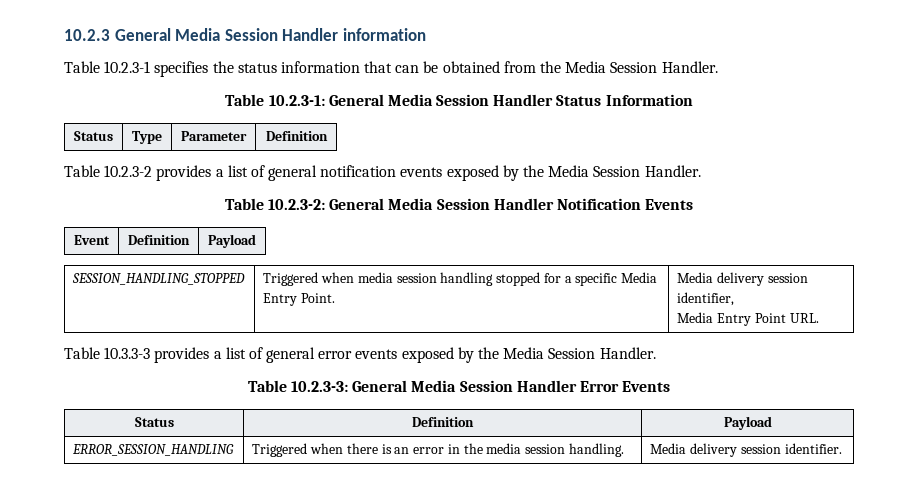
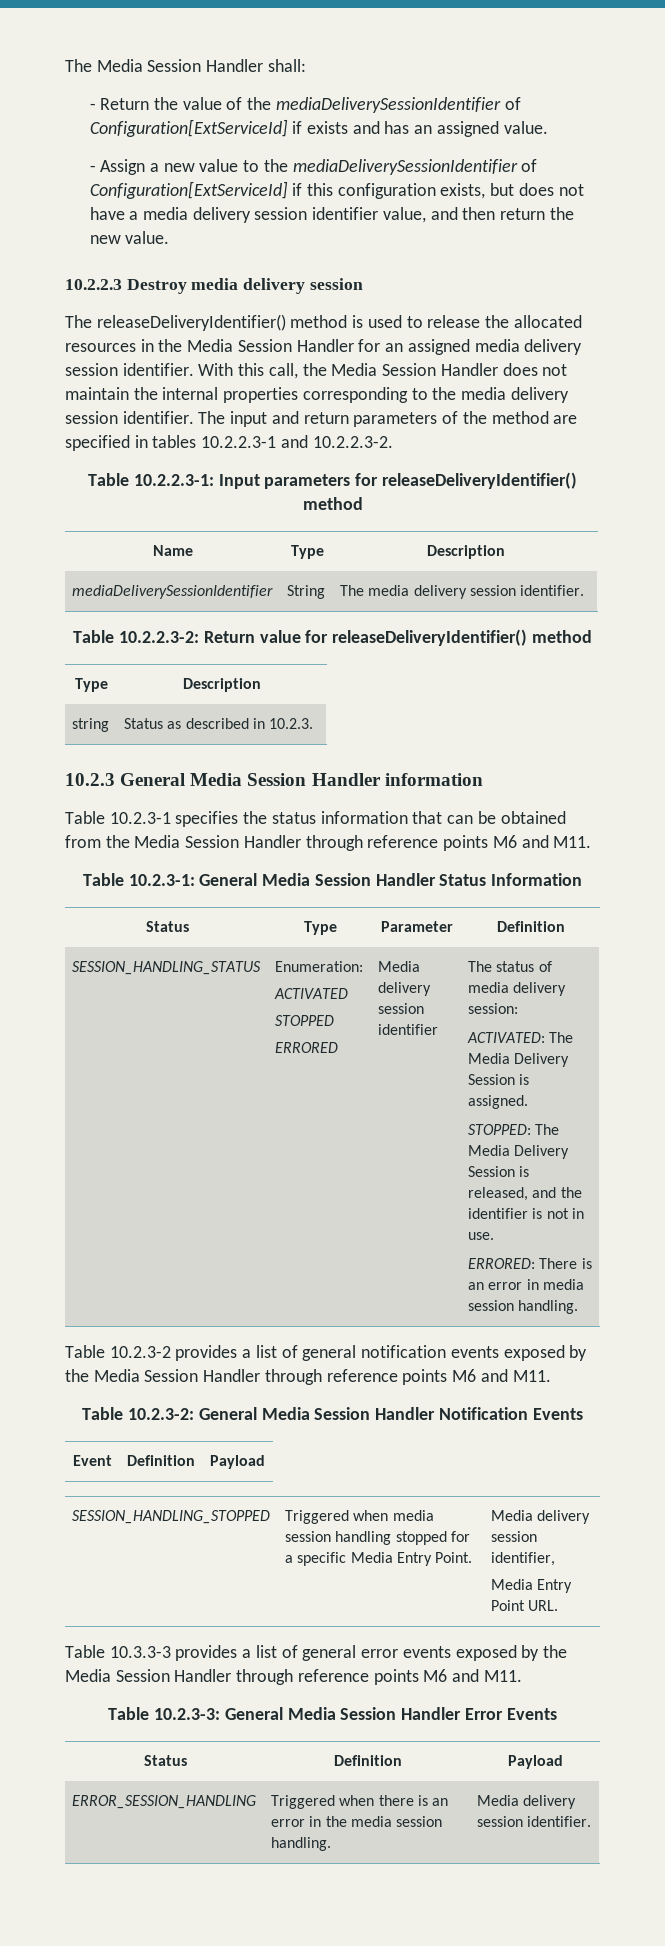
(64, 35) none -> [65,59,306,72] [89,97,521,113] [89,119,548,137] [89,159,538,175] [89,181,584,199] [89,207,574,223] [89,231,170,244] [65,278,363,294] [65,314,582,331] [65,339,583,355] [65,363,568,379] [65,387,569,403] [65,411,578,427] [65,435,393,451] [88,472,577,489] [302,497,363,510] [153,545,193,556] [290,545,324,559] [426,545,505,559] [72,585,274,599] [287,585,326,599] [340,585,585,599] [73,629,592,646] [75,678,108,692] [183,678,261,692] [72,718,110,732] [124,718,314,729] The Media Session Handler shall: // - Return the value of the mediaDeliverySessionIdentifier of Configuration[ExtServiceId] if exists and has an assigned value. // - Assign a new value to the mediaDeliverySessionIdentifier of Configuration[ExtServiceId] if this configuration exists, but does not have a media delivery session identifier value, and then return the new value. // 10.2.2.3 Destroy media delivery session // The releaseDeliveryIdentifier() method is used to release the allocated resources in the Media Session Handler for an assigned media delivery session identifier. With this call, the Media Session Handler does not maintain the internal properties corresponding to the media delivery session identifier. The input and return parameters of the method are specified in tables 10.2.2.3-1 and 10.2.2.3-2. // Table 10.2.2.3-1: Input parameters for releaseDeliveryIdentifier() method // Name | Type | Description // mediaDeliverySessionIdentifier | String | The media delivery session identifier. // Table 10.2.2.3-2: Return value for releaseDeliveryIdentifier() method // Type | Description // string | Status as described in 10.2.3. //
[661,61,718,73] Handler. -> [243,835,592,851] Handler through reference points M6 and M11.
(328, 136) none -> [72,961,262,975] [275,961,364,972] [274,988,349,999] [275,1015,335,1026] [275,1042,339,1053] [378,961,421,972] [378,982,432,996] [378,1003,425,1014] [378,1024,439,1035] [468,961,552,972] [468,982,567,996] [468,1003,519,1014] [467,1032,574,1043] [468,1053,570,1067] [468,1074,530,1085] [468,1095,529,1109] [468,1124,560,1135] [468,1145,570,1159] [468,1166,530,1177] [468,1187,582,1201] [468,1208,585,1219] [468,1232,495,1240] [468,1258,592,1269] [468,1279,585,1290] [468,1300,579,1314] // SESSION_HANDLING_STATUS | Enumeration: // ACTIVATED // STOPPED // ERRORED | Media delivery session identifier | The status of media delivery session: // ACTIVATED: The Media Delivery Session is assigned. // STOPPED: The Media Delivery Session is released, and the identifier is not in use. // ERRORED: There is an error in media session handling.
[644,165,701,177] Handler. -> [203,1369,551,1385] Handler through reference points M6 and M11.
[599,347,656,359] Handler. -> [174,1669,522,1685] Handler through reference points M6 and M11.

